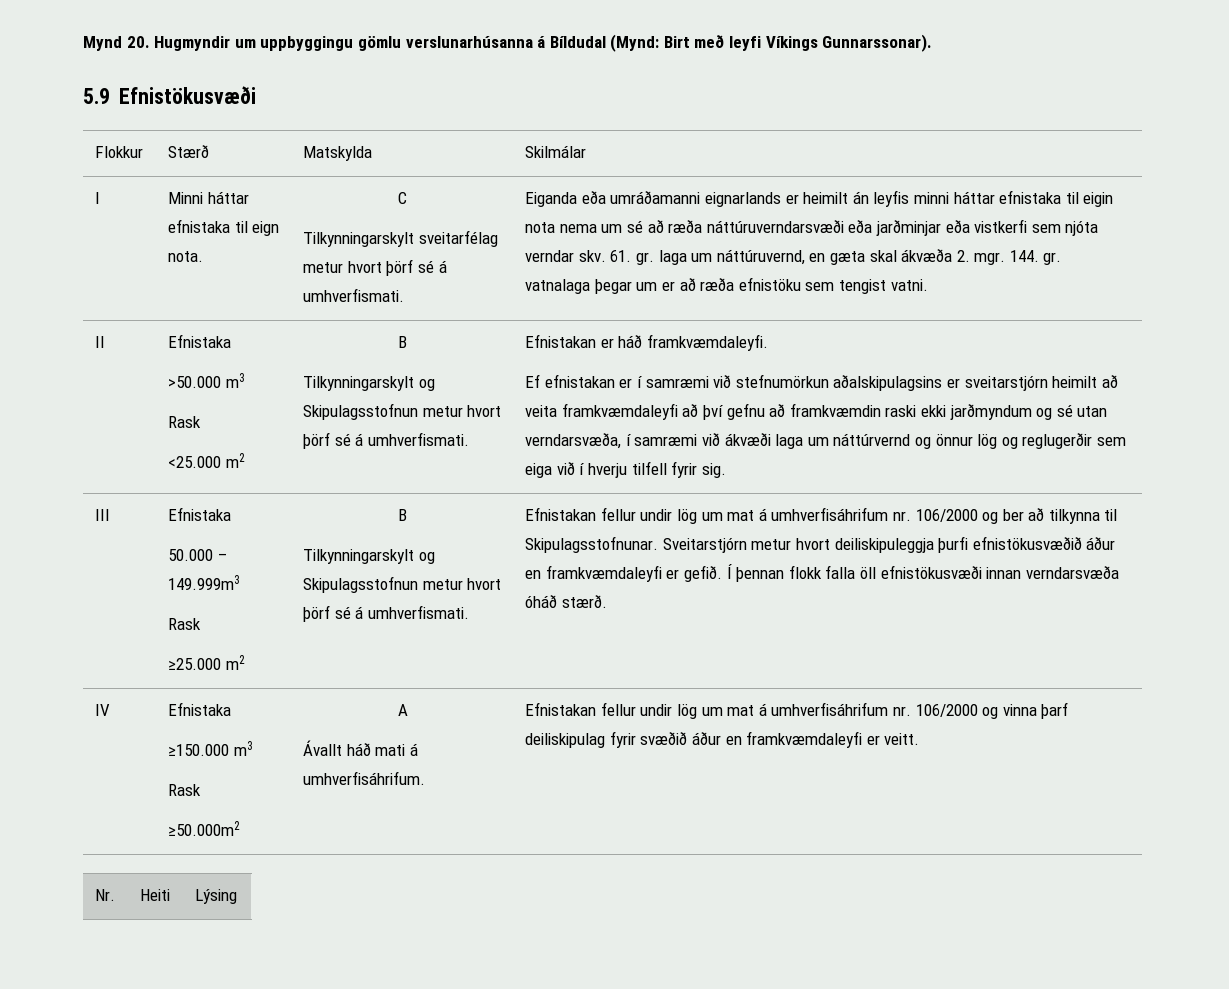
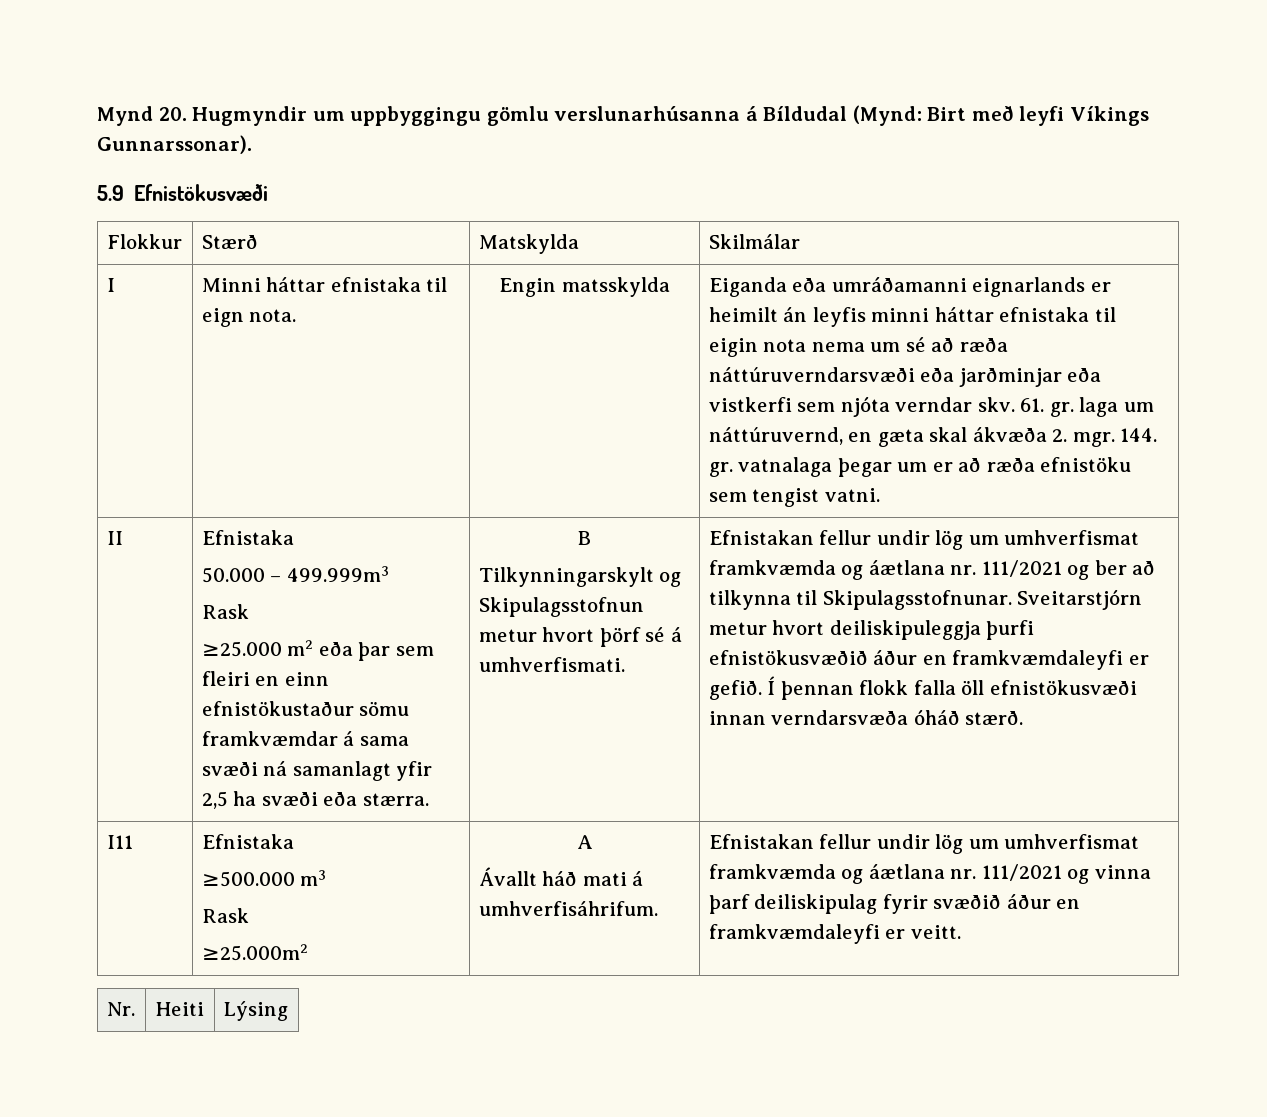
[398,192,407,204] [303,230,498,247] [303,259,447,276] [303,288,405,302] C // Tilkynningarskylt sveitarfélag metur hvort þörf sé á umhverfismati. -> [499,277,670,297] Engin matsskylda
[168,373,245,388] [168,416,202,428] [168,453,245,468] [398,336,407,348] [303,376,435,391] [303,403,502,420] [303,432,469,449] [525,334,768,351] [525,374,1118,391] [525,403,1108,420] [525,433,1126,449] [525,461,726,478] [95,509,111,521] [168,507,232,521] // >50.000 m3 // Rask // <25.000 m2 | B // Tilkynningarskylt og Skipulagsstofnun metur hvort þörf sé á umhverfismati. | Efnistakan er háð framkvæmdaleyfi. // Ef efnistakan er í samræmi við stefnumörkun aðalskipulagsins er sveitarstjórn heimilt að veita framkvæmdaleyfi að því gefnu að framkvæmdin raski ekki jarðmyndum og sé utan verndarsvæða, í samræmi við ákvæði laga um náttúrvernd og önnur lög og reglugerðir sem eiga við í hverju tilfell fyrir sig. // III | Efnistaka -> (294, 537) none
[168,575,241,590] 149.999m3 -> [286,566,389,582] 499.999m3
(245, 662) none -> [318,642,434,661] [201,671,329,686] [201,701,410,716] [201,731,409,746] [201,761,433,781] [201,791,429,809] eða þar sem fleiri en einn efnistökustaður sömu framkvæmdar á sama svæði ná samanlagt yfir 2,5 ha svæði eða stærra.
[727,507,978,522] mat á umhverfisáhrifum nr. 106/2000 -> [1004,530,1140,545] [708,560,1062,580] umhverfismat framkvæmda og áætlana nr. 111/2021
[95,704,111,716] [168,702,232,716] [168,741,253,756] [168,784,202,796] [168,821,241,836] IV | Efnistaka // ≥150.000 m3 // Rask // ≥50.000m2 -> [106,835,133,849] [201,834,294,849] [201,870,327,887] [201,908,249,923] [201,944,308,961] I11 | Efnistaka // ≥500.000 m3 // Rask // ≥25.000m2
[727,702,978,717] mat á umhverfisáhrifum nr. 106/2000 -> [1004,834,1140,849] [708,864,1062,884] umhverfismat framkvæmda og áætlana nr. 111/2021

